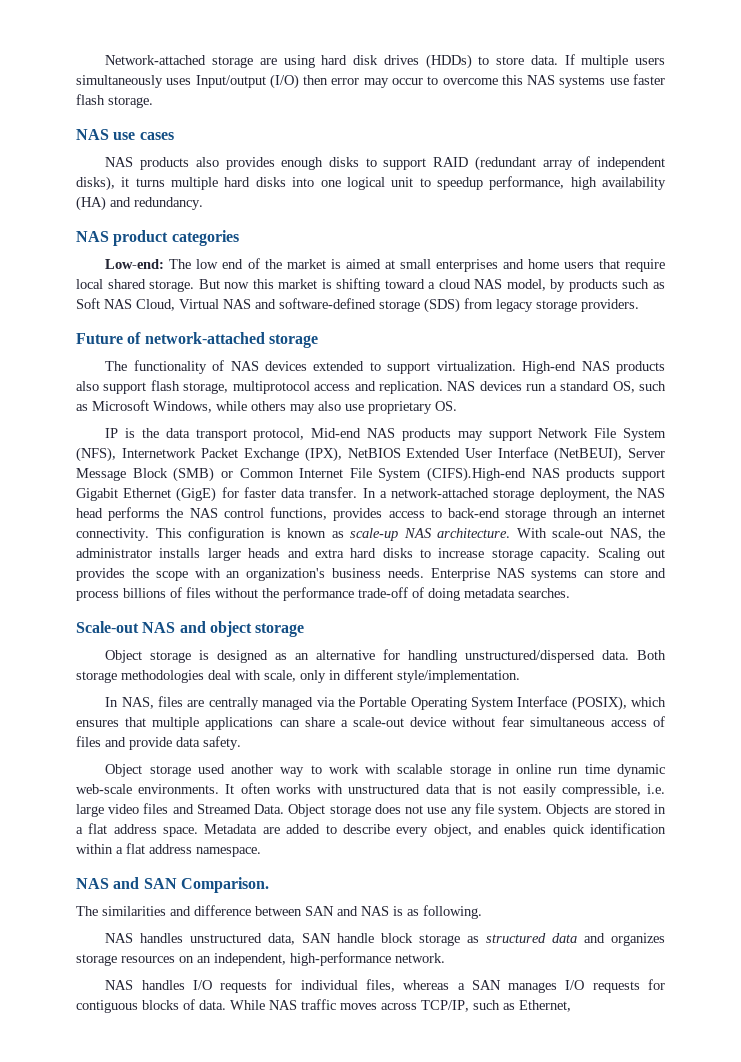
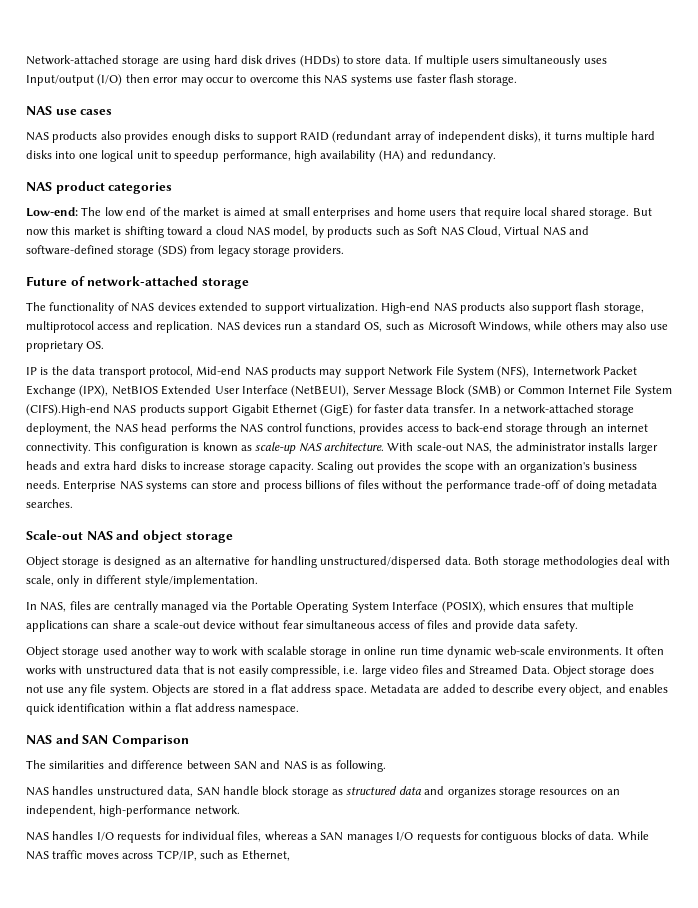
[180,877,269,893] Comparison. -> [111,735,189,747] Comparison

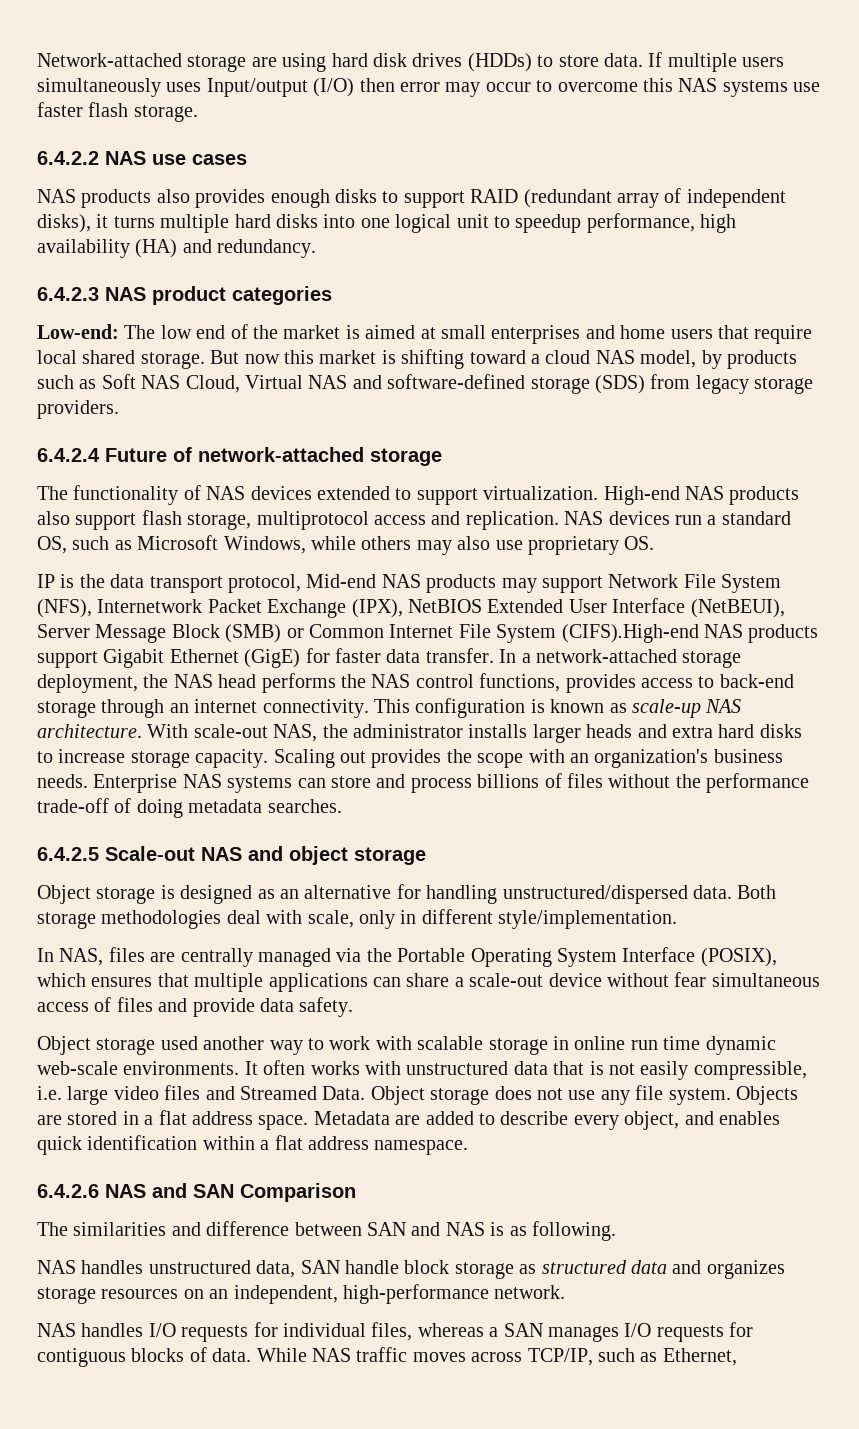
(518, 80) none -> [37,151,99,165] 6.4.2.2
(496, 156) none -> [37,287,99,301] 6.4.2.3
(345, 251) none -> [37,448,100,462] 6.4.2.4
(73, 503) none -> [37,847,99,861] 6.4.2.5
(300, 710) none -> [37,1184,99,1198] 6.4.2.6

